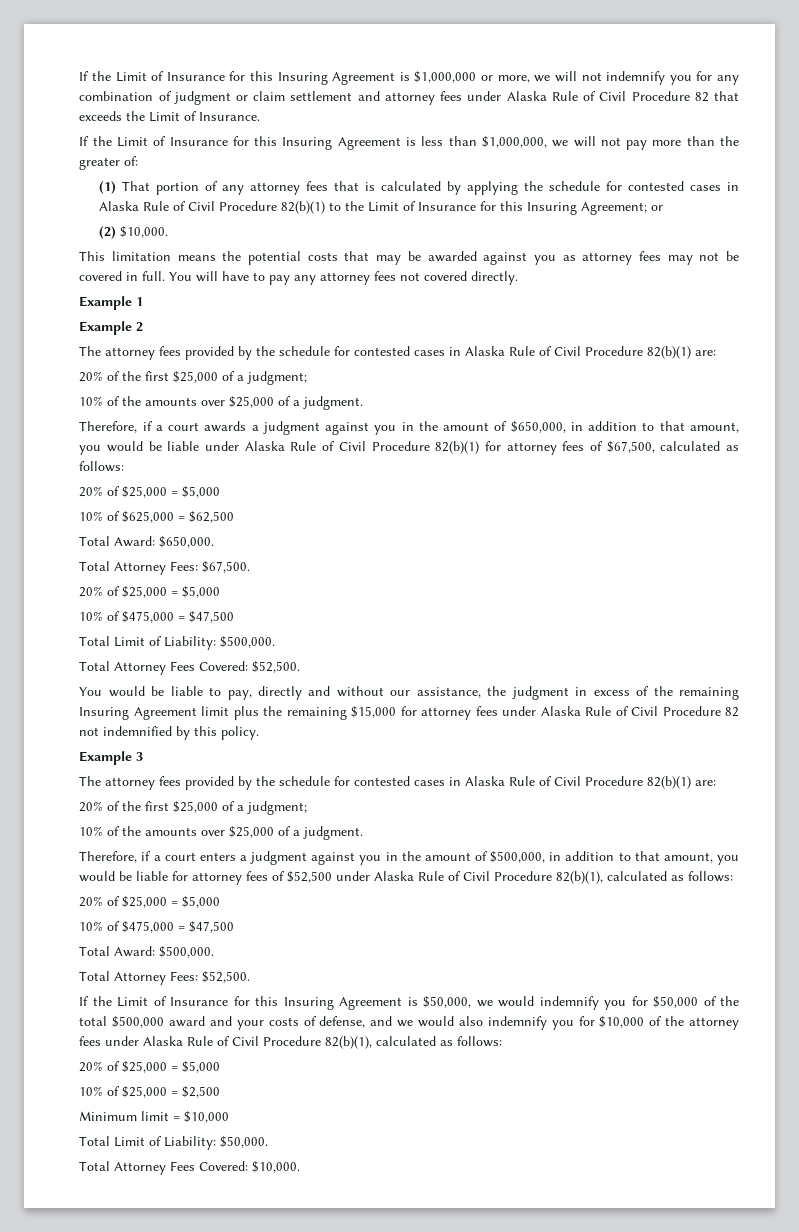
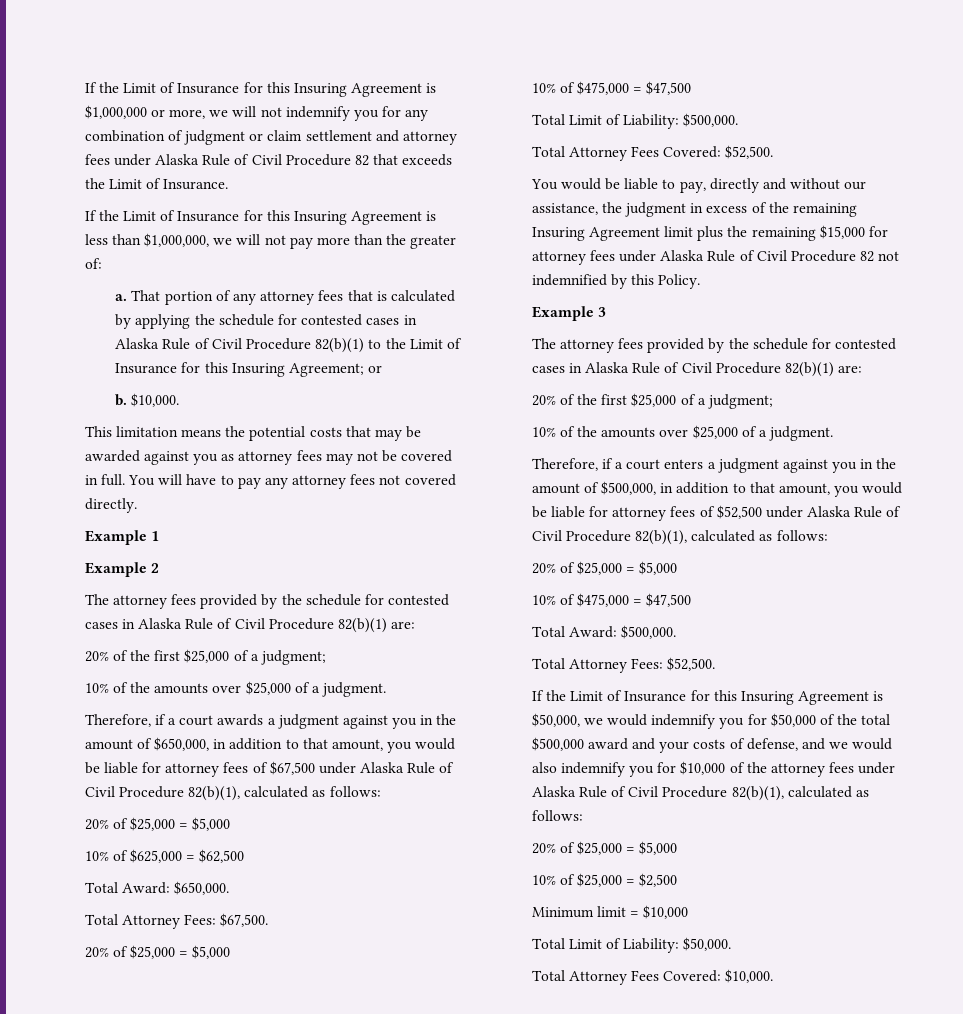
[98,181,116,194] (1) -> [115,294,128,301] a.
[98,226,116,239] (2) -> [115,394,128,406] b.
[205,441,655,455] under Alaska Rule of Civil Procedure 82(b)(1) for attorney fees of $67,500, -> [141,761,455,777] [84,786,240,801] for attorney fees of $67,500 under Alaska Rule of Civil Procedure 82(b)(1),
[221,726,260,740] policy. -> [658,274,701,289] Policy.

